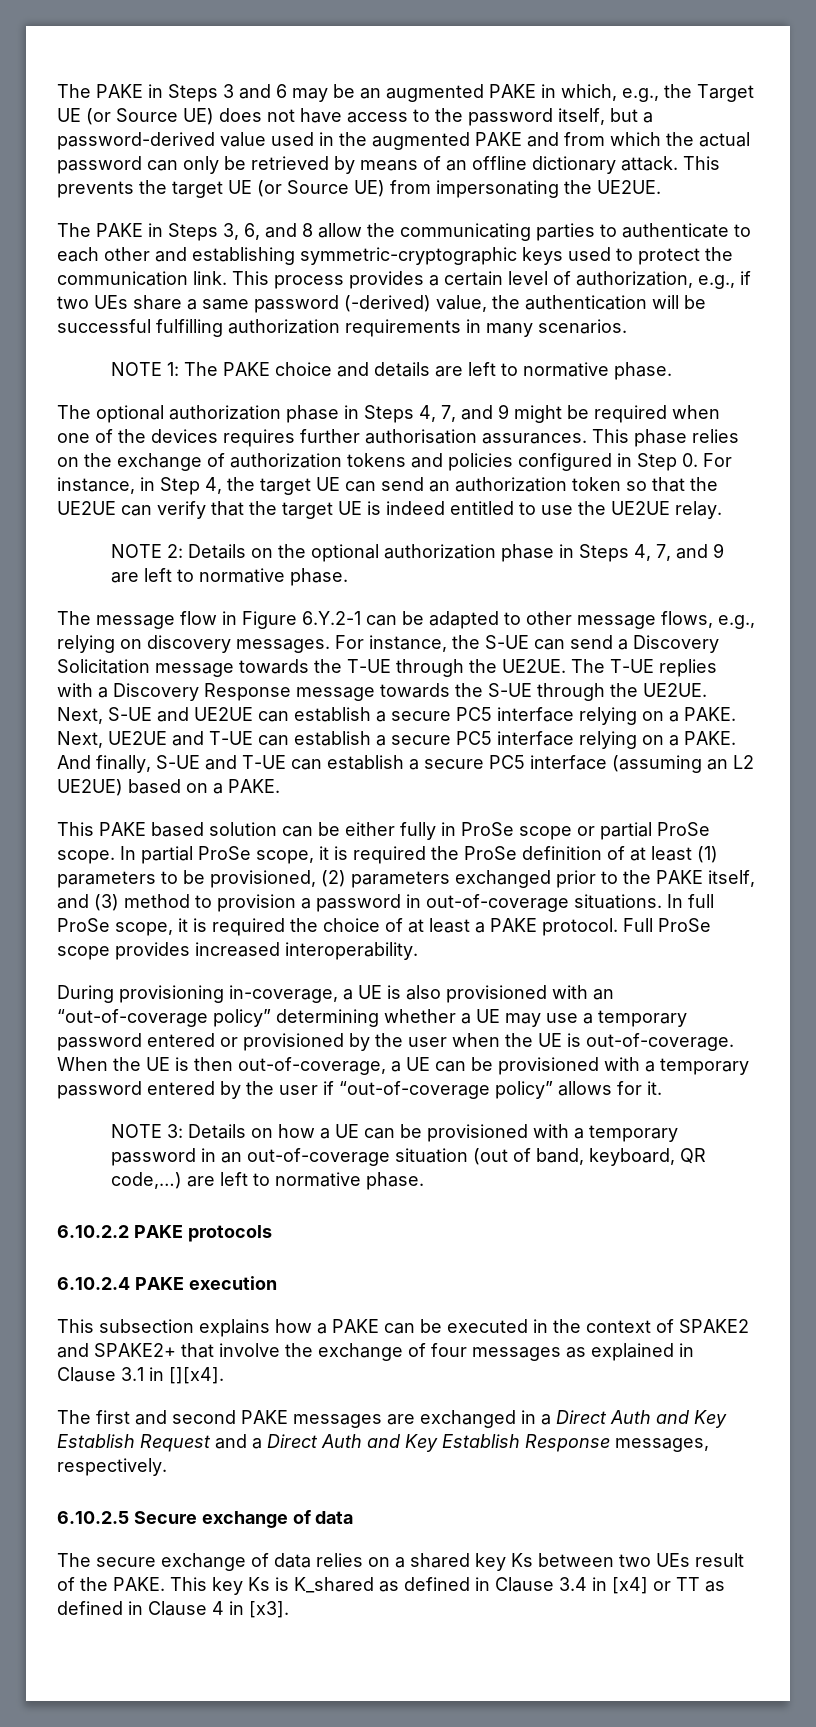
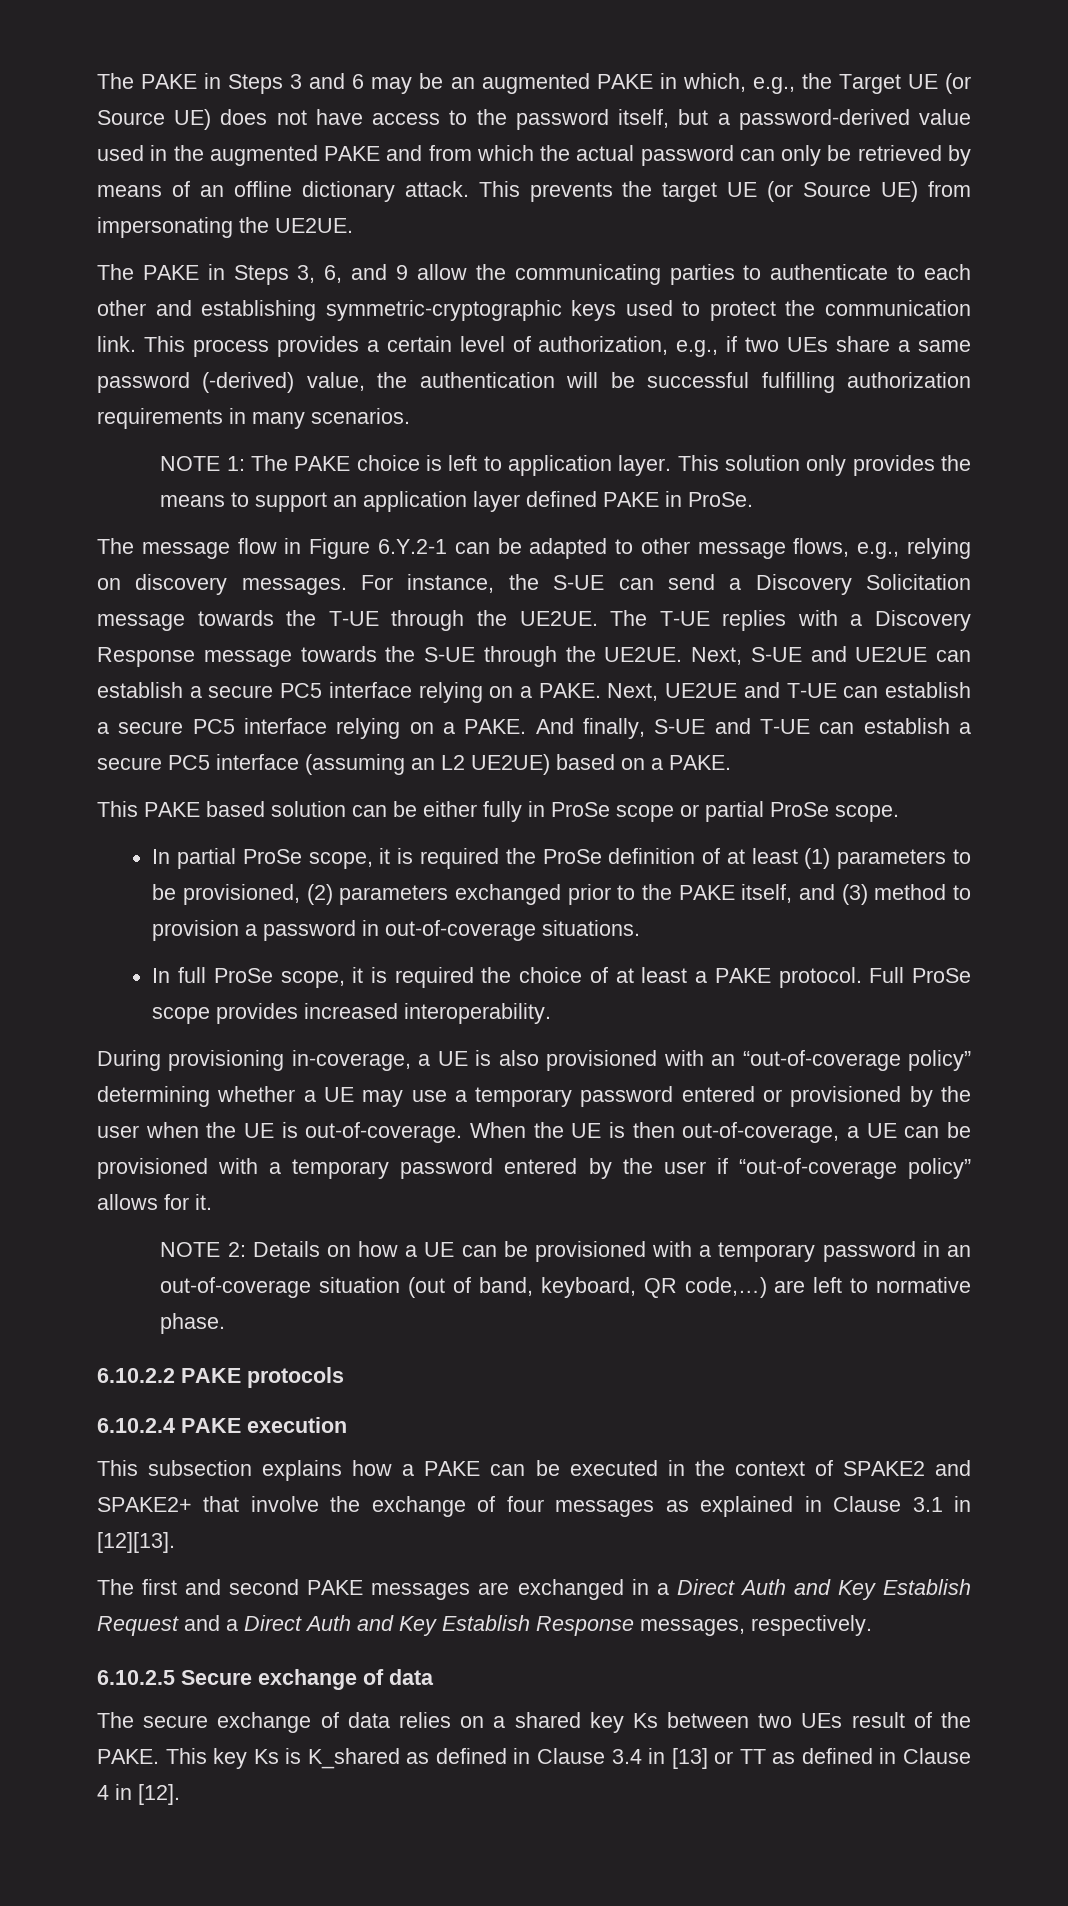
[302,223,313,237] 8 -> [396,265,409,280] 9
[337,362,673,380] [57,404,720,423] [57,429,739,447] [57,453,732,471] [57,477,718,495] [57,501,722,519] [111,543,725,562] [111,568,349,586] and details are left to normative phase. // The optional authorization phase in Steps 4, 7, and 9 might be required when one of the devices requires further authorisation assurances. This phase relies on the exchange of authorization tokens and policies configured in Step 0. For instance, in Step 4, the target UE can send an authorization token so that the UE2UE can verify that the target UE is indeed entitled to use the UE2UE relay. // NOTE 2: Details on the optional authorization phase in Steps 4, 7, and 9 are left to normative phase. -> [426,455,971,476] [160,491,754,512] is left to application layer. This solution only provides the means to support an application layer defined PAKE in ProSe.
(115, 857) none -> (899, 813) //
(662, 901) none -> (641, 928) //
[167,1124,184,1138] 3: -> [227,1242,246,1257] 2:
[169,1367,224,1384] [][x4]. -> [97,1532,175,1553] [12][13].
[612,1577,648,1594] [x4] -> [671,1748,708,1769] [13]
[249,1601,289,1618] [x3]. -> [138,1784,180,1805] [12].

